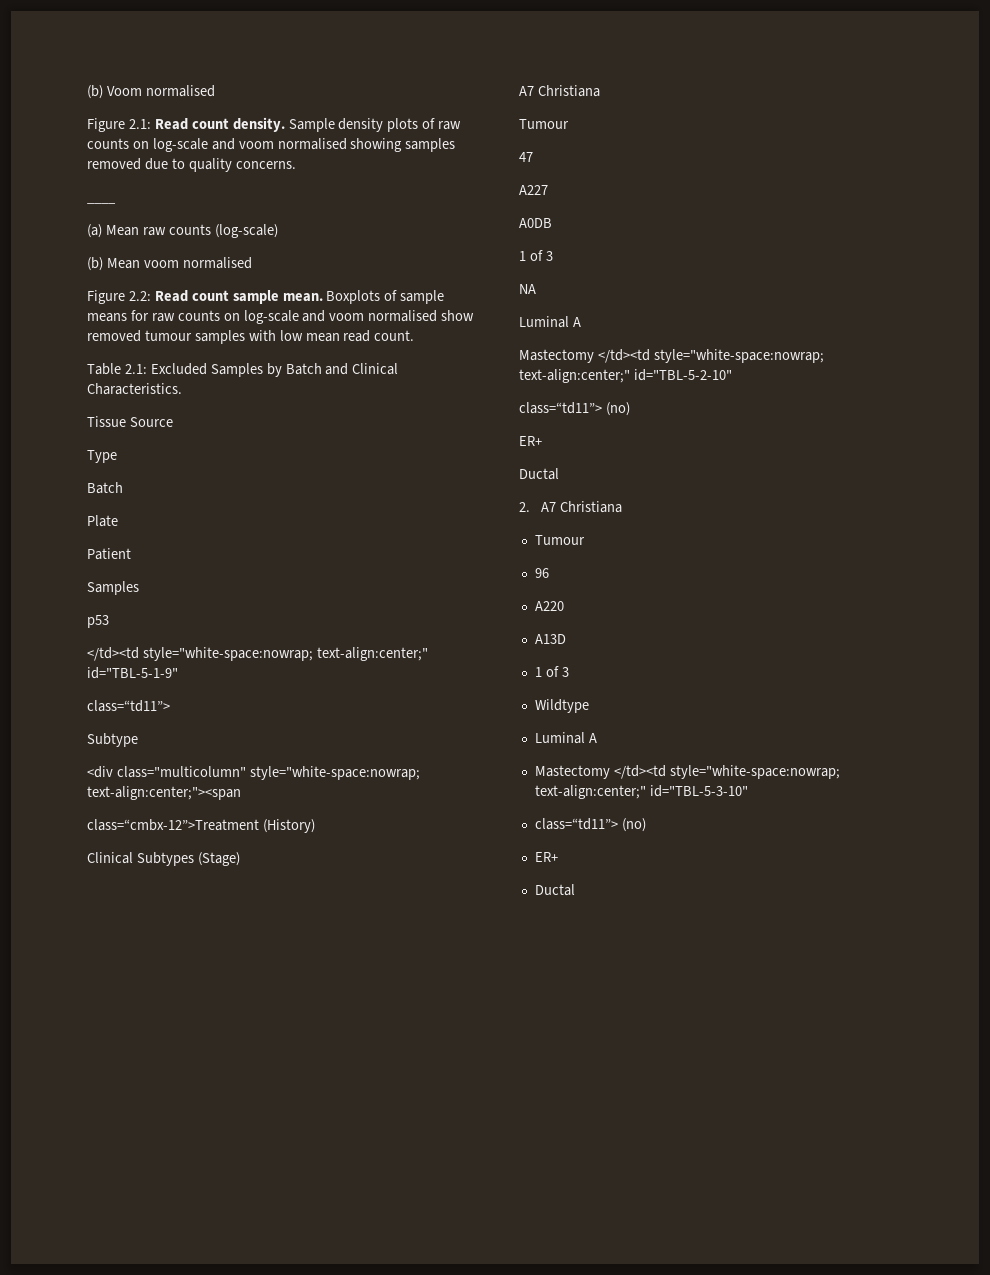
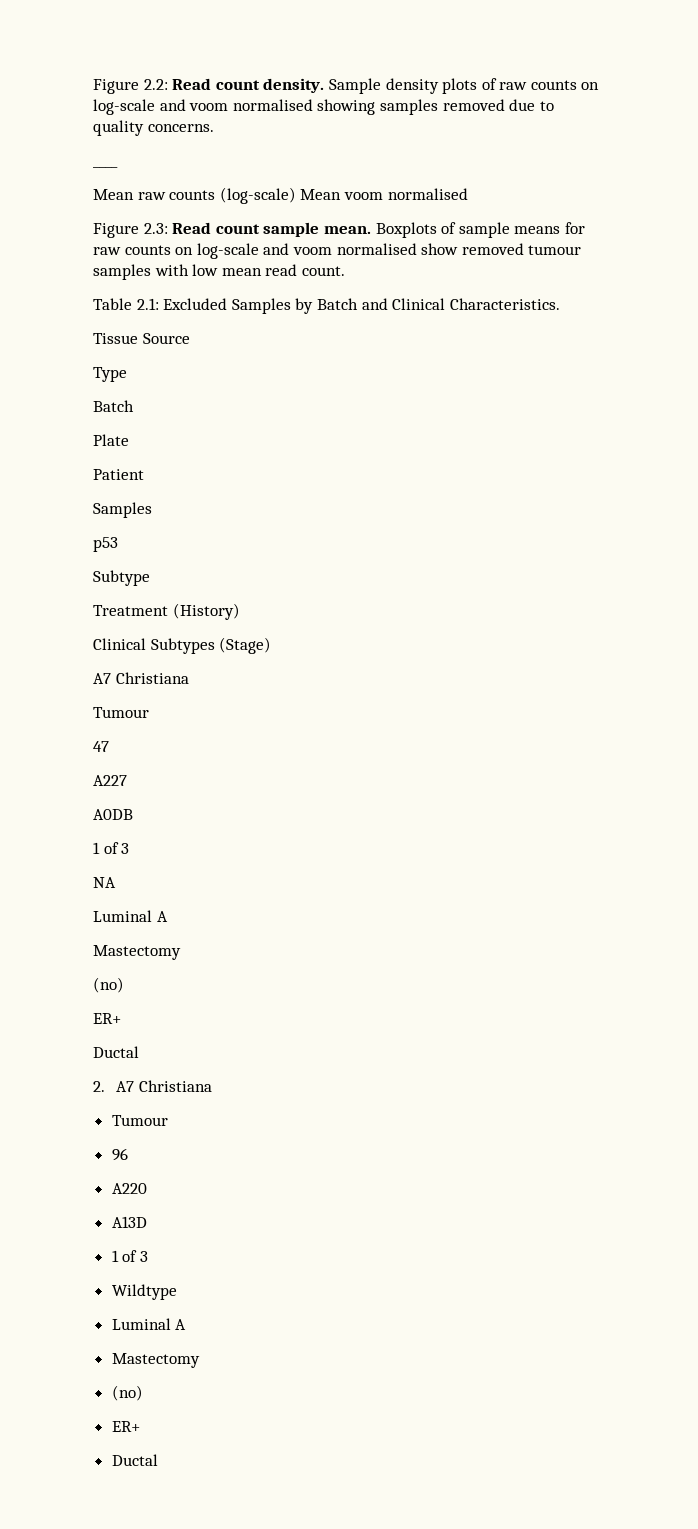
[87,85,215,99] [87,118,151,132] (b) Voom normalised // Figure 2.1: -> [93,79,168,94] Figure 2.2:
[87,224,102,238] (a) -> (118, 167) none
[87,257,103,271] // (b) -> (296, 195) none
[128,291,151,301] 2.2: -> [143,223,168,234] 2.3:
[87,647,428,661] [87,667,178,679] [87,700,170,712] [87,733,138,747] [87,766,420,780] [87,786,241,800] [87,819,259,831] </td><td style="white-space:nowrap; text-align:center;" id="TBL-5-1-9" // class=“td11”> // Subtype // <div class="multicolumn" style="white-space:nowrap; text-align:center;"><span // class=“cmbx-12”>Treatment -> [93,570,150,586] [93,605,168,616] Subtype // Treatment
[597,349,824,363] [519,369,732,383] [519,402,602,414] </td><td style="white-space:nowrap; text-align:center;" id="TBL-5-2-10" // class=“td11”> -> (181, 952) //
[613,765,840,779] [534,785,748,799] [534,818,618,830] </td><td style="white-space:nowrap; text-align:center;" id="TBL-5-3-10" // class=“td11”> -> (200, 1360) //

